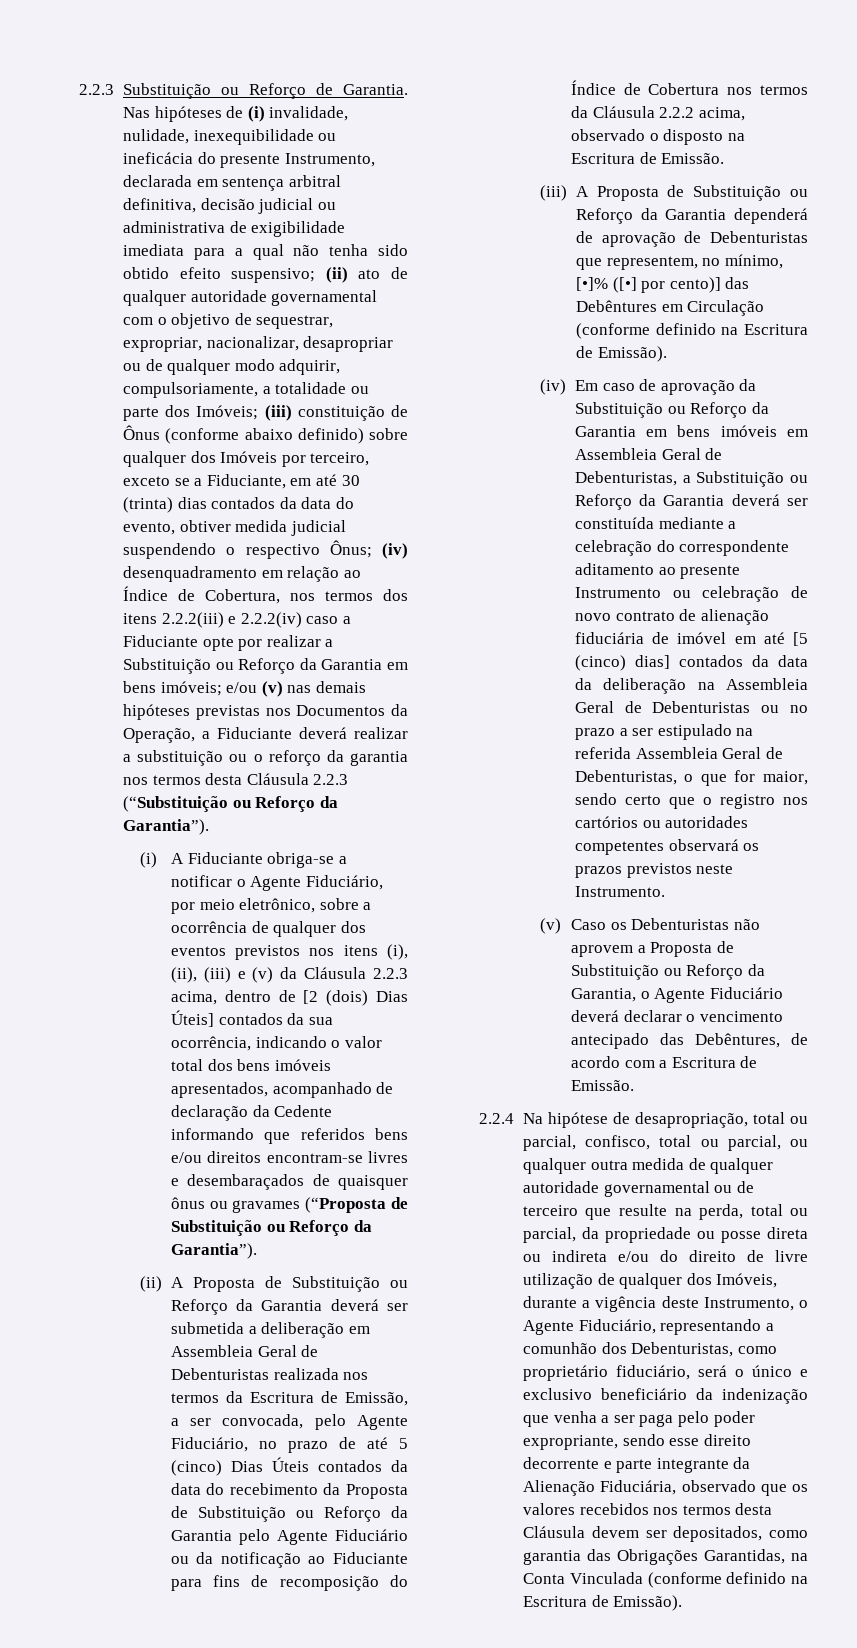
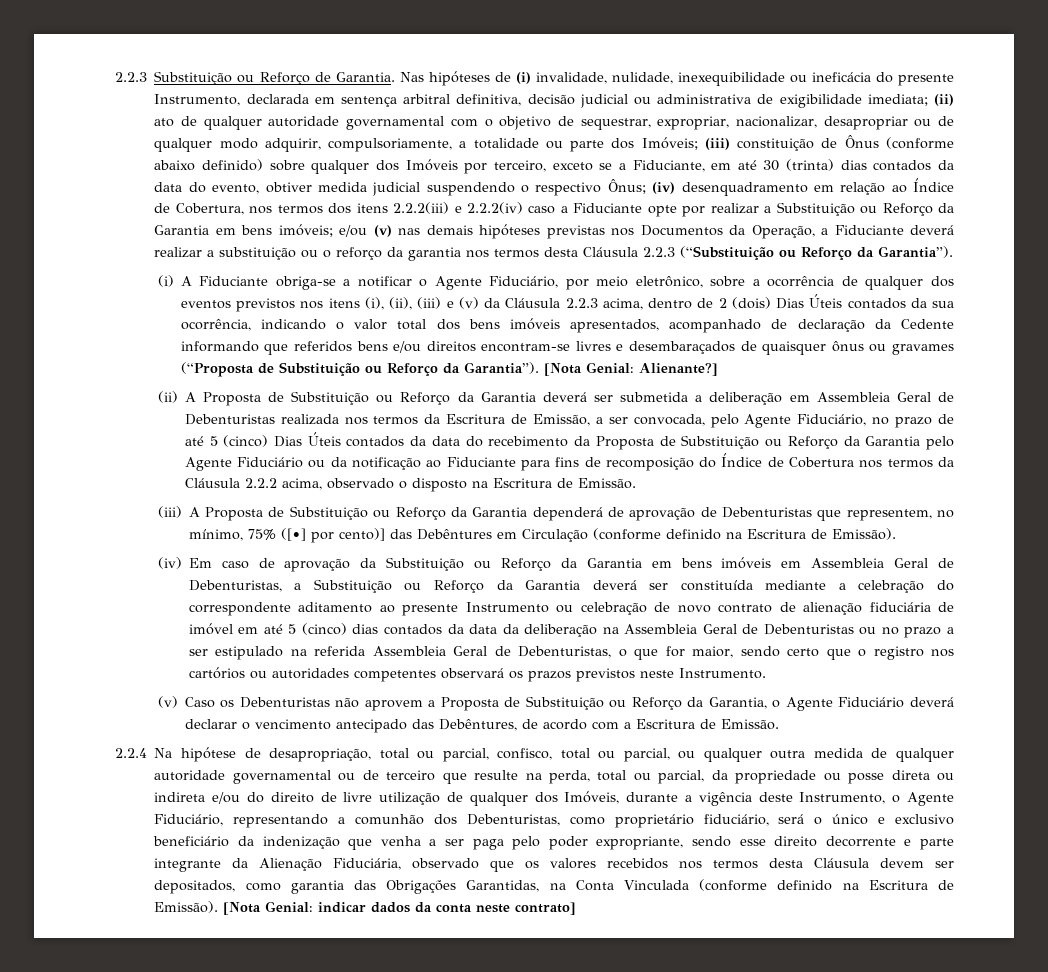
[122,244,408,260] [122,267,316,283] imediata para a qual não tenha sido obtido efeito suspensivo; -> [867,94,928,106] imediata;
[303,990,319,1004] [2 -> [718,298,727,308] 2
[170,1010,214,1027] Úteis] -> [809,294,843,308] Úteis
(257, 1251) none -> [543,362,718,376] [Nota Genial: Alienante?]
[575,277,608,291] [•]% -> [247,529,276,540] 75%
[793,632,808,646] [574,655,670,671] [5 (cinco) dias] -> [288,623,379,635] 5 (cinco) dias
(683, 1603) none -> [223,901,577,915] [Nota Genial: indicar dados da conta neste contrato]

